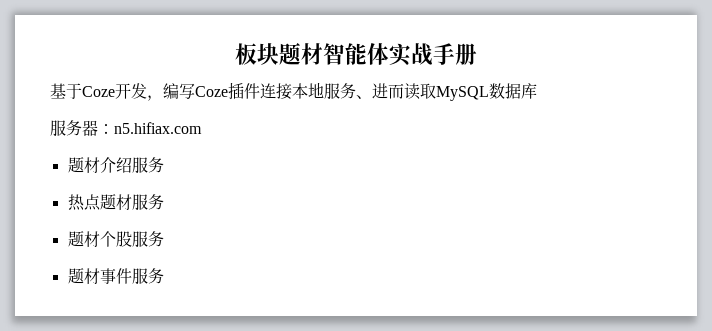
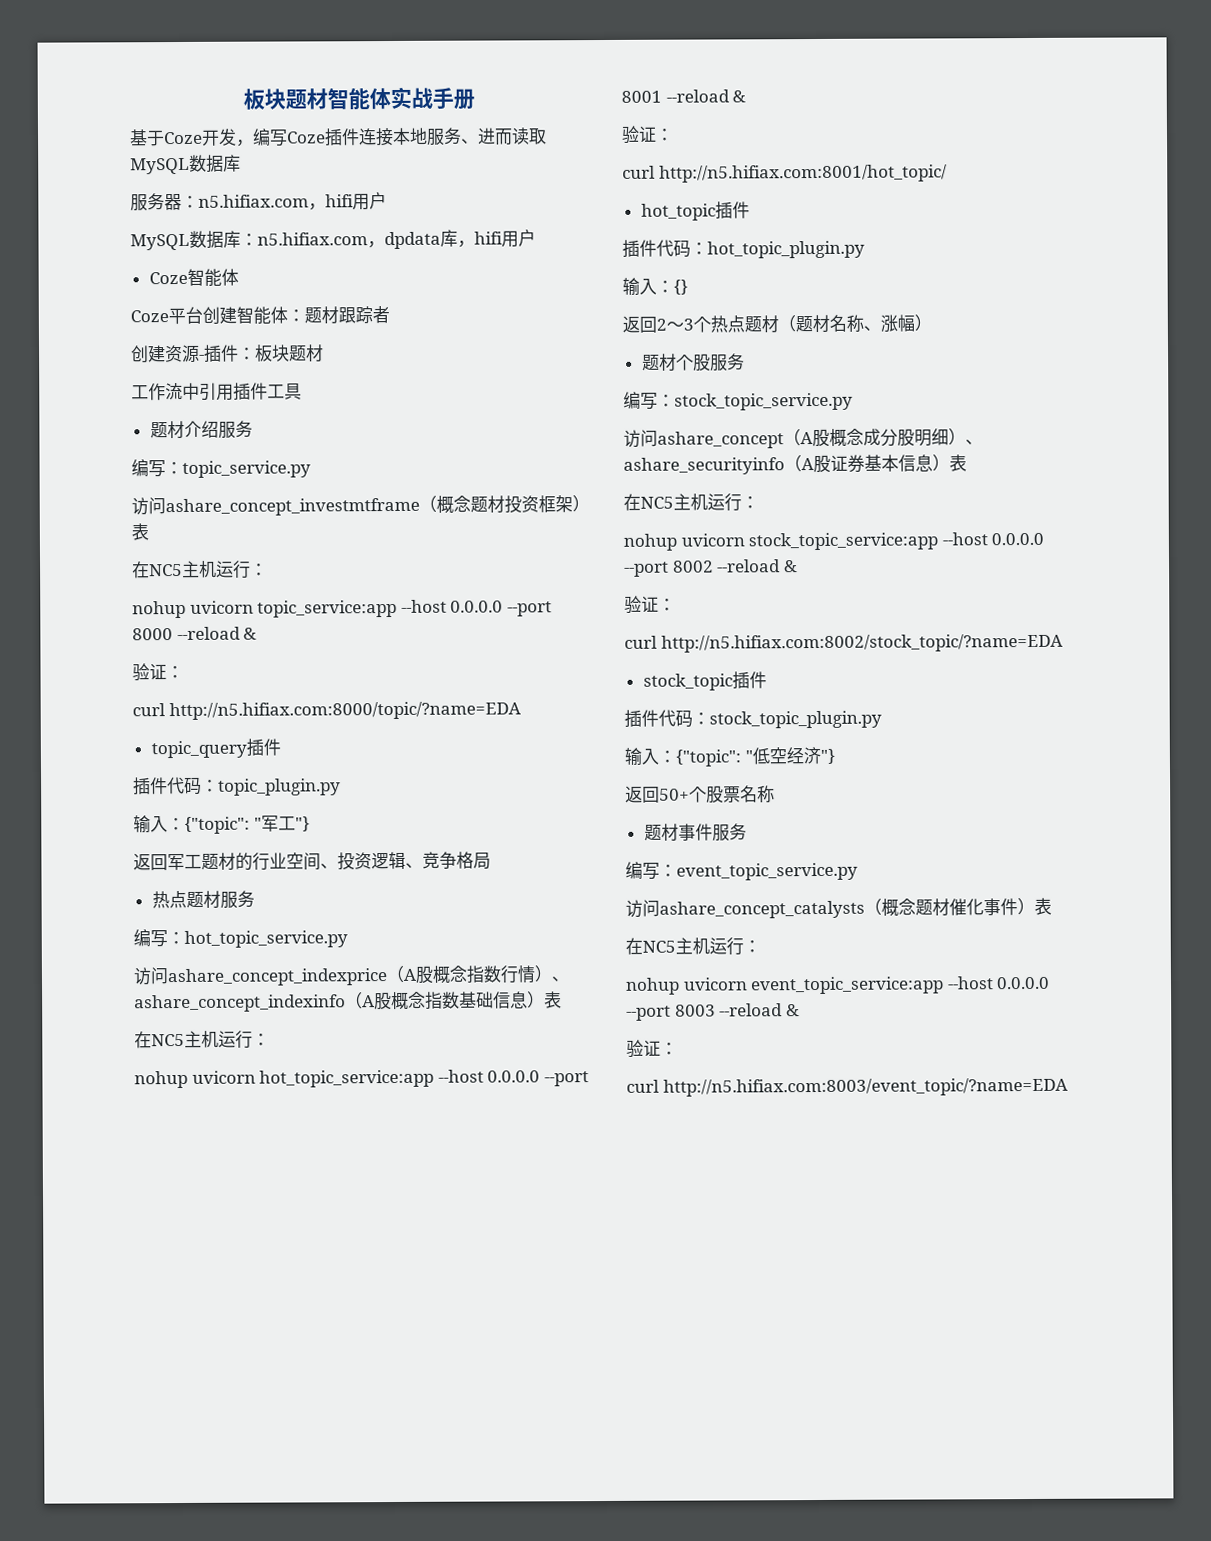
[67,157,164,174] [67,194,164,211] [67,231,164,248] [67,268,164,285] // 题材介绍服务 // 热点题材服务 // 题材个股服务 // 题材事件服务 -> [308,192,387,211] [130,229,536,251] [148,268,239,287] [130,306,390,325] [130,344,324,364] [131,382,302,401] [149,420,253,439] [131,459,311,478] [131,495,590,517] [131,523,149,541] [132,560,268,579] [132,599,552,619] [132,626,258,641] [132,663,184,682] [132,701,521,721] [150,738,281,759] [133,776,341,796] [133,815,310,834] [133,851,491,871] [151,890,255,909] [133,929,348,948] [133,965,569,987] [134,991,562,1013] [134,1030,270,1049] [134,1069,589,1089] [621,89,747,103] [621,125,674,144] [622,164,947,183] [640,201,750,221] [622,239,865,259] [622,277,688,296] [622,314,932,333] [641,353,745,372] [623,391,853,411] [623,428,983,449] [623,454,967,475] [623,493,759,512] [623,532,1045,551] [624,559,798,577] [624,595,676,614] [624,633,1063,653] [642,671,767,691] [624,709,882,729] [624,746,835,767] [625,785,775,804] [643,823,747,842] [625,861,858,881] [625,897,1052,919] [625,937,761,956] [625,976,1051,995] [626,1003,800,1021] [626,1039,678,1058] [626,1077,1068,1097] ，hifi用户 // MySQL数据库：n5.hifiax.com，dpdata库，hifi用户 // Coze智能体 // Coze平台创建智能体：题材跟踪者 // 创建资源-插件：板块题材 // 工作流中引用插件工具 // 题材介绍服务 // 编写：topic_service.py // 访问ashare_concept_investmtframe（概念题材投资框架）表 // 在NC5主机运行： // nohup uvicorn topic_service:app --host 0.0.0.0 --port 8000 --reload & // 验证： // curl http://n5.hifiax.com:8000/topic/?name=EDA // topic_query插件 // 插件代码：topic_plugin.py // 输入：{"topic": "军工"} // 返回军工题材的行业空间、投资逻辑、竞争格局 // 热点题材服务 // 编写：hot_topic_service.py // 访问ashare_concept_indexprice（A股概念指数行情）、ashare_concept_indexinfo（A股概念指数基础信息）表 // 在NC5主机运行： // nohup uvicorn hot_topic_service:app --host 0.0.0.0 --port 8001 --reload & // 验证： // curl http://n5.hifiax.com:8001/hot_topic/ // hot_topic插件 // 插件代码：hot_topic_plugin.py // 输入：{} // 返回2～3个热点题材（题材名称、涨幅） // 题材个股服务 // 编写：stock_topic_service.py // 访问ashare_concept（A股概念成分股明细）、ashare_securityinfo（A股证券基本信息）表 // 在NC5主机运行： // nohup uvicorn stock_topic_service:app --host 0.0.0.0 --port 8002 --reload & // 验证： // curl http://n5.hifiax.com:8002/stock_topic/?name=EDA // stock_topic插件 // 插件代码：stock_topic_plugin.py // 输入：{"topic": "低空经济"} // 返回50+个股票名称 // 题材事件服务 // 编写：event_topic_service.py // 访问ashare_concept_catalysts（概念题材催化事件）表 // 在NC5主机运行： // nohup uvicorn event_topic_service:app --host 0.0.0.0 --port 8003 --reload & // 验证： // curl http://n5.hifiax.com:8003/event_topic/?name=EDA

